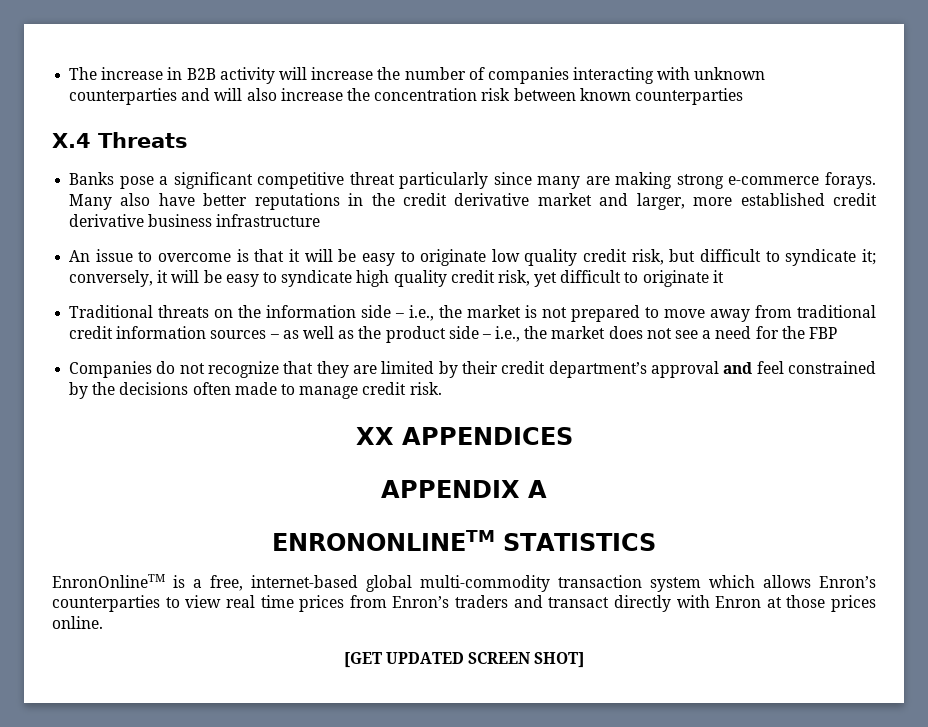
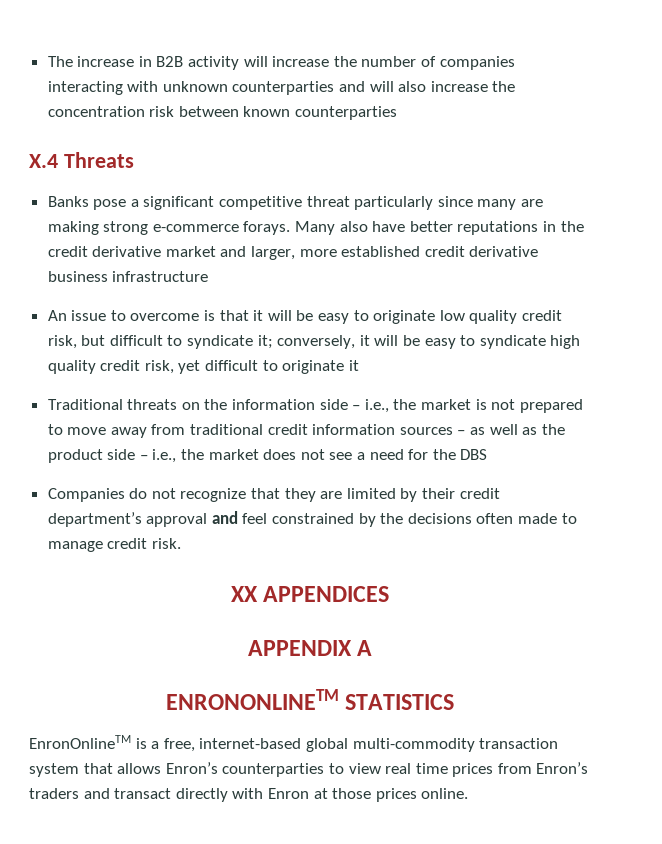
[808,327,837,339] FBP -> [460,449,488,460] DBS
[709,575,755,588] which -> [83,763,113,774] that
[343,652,585,668] // [GET UPDATED SCREEN SHOT] -> (469, 793) none

